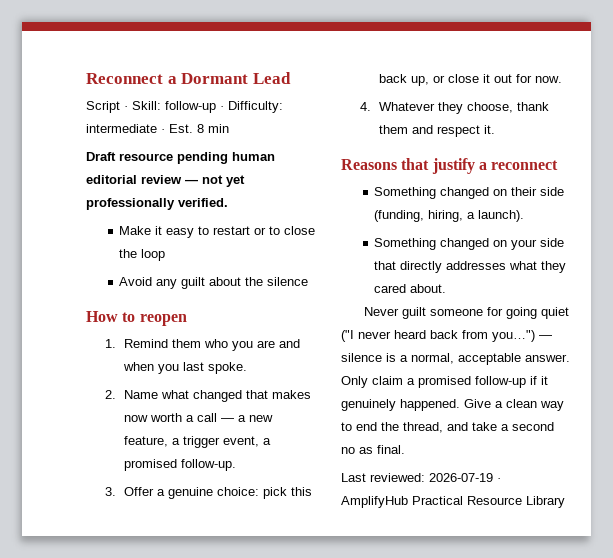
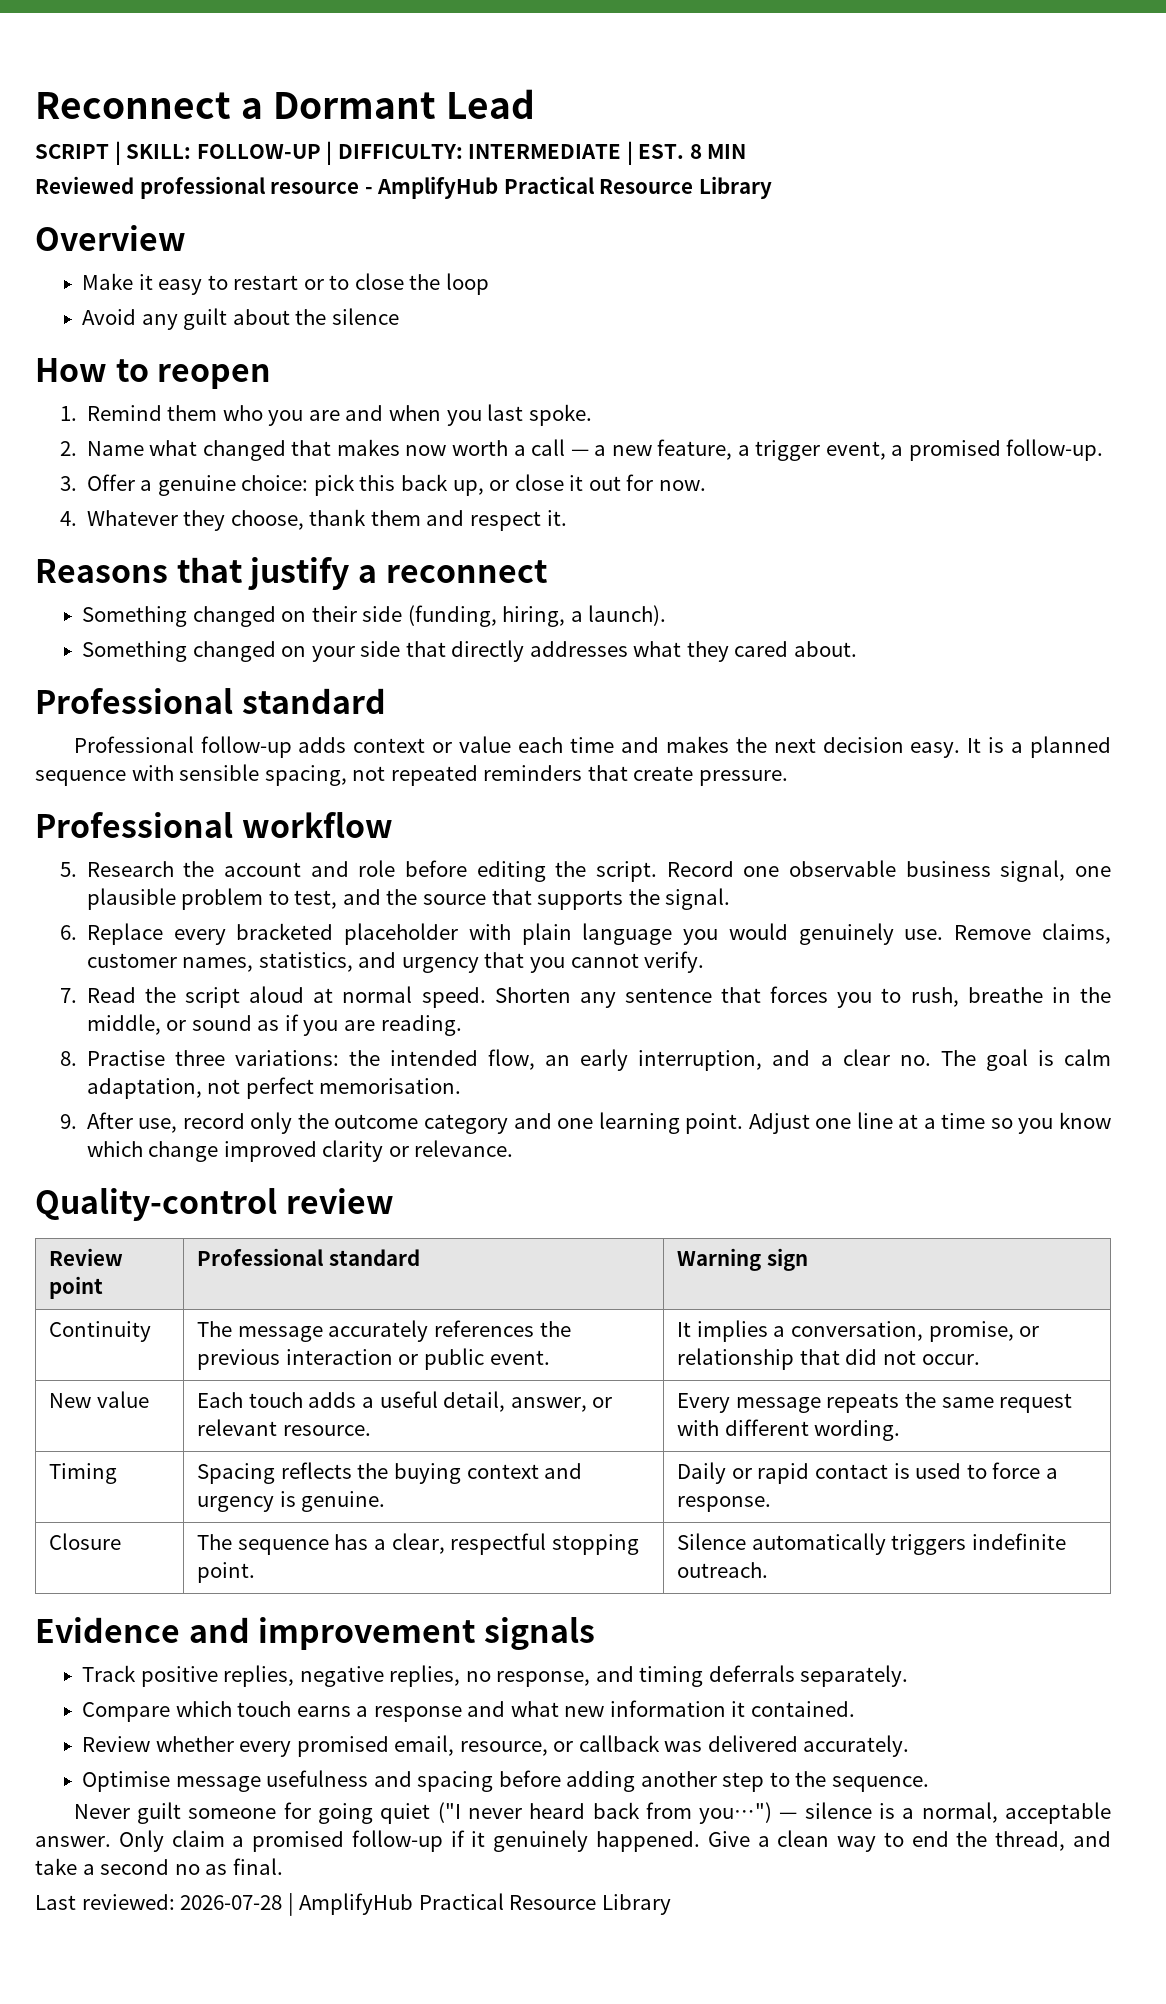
[86,101,283,113] [86,124,229,133] [86,152,275,164] [86,175,245,187] [86,198,228,210] Script · Skill: follow-up · Difficulty: intermediate · Est. 8 min // Draft resource pending human editorial review — not yet professionally verified. -> [35,141,747,165] [35,176,772,199] [35,225,186,251] SCRIPT | SKILL: FOLLOW-UP | DIFFICULTY: INTERMEDIATE | EST. 8 MIN // Reviewed professional resource - AmplifyHub Practical Resource Library // Overview
(447, 288) none -> [35,688,386,714] [73,736,1111,758] [35,764,788,786] [35,812,393,838] [59,860,1111,882] [86,888,731,910] [59,923,1112,945] [86,951,705,973] [59,986,1111,1008] [86,1014,462,1036] [59,1049,1111,1071] [86,1077,462,1099] [59,1112,1112,1134] [86,1140,514,1162] [35,1188,394,1221] [49,1248,124,1266] [49,1276,104,1299] [197,1248,420,1266] [677,1248,808,1271] [49,1321,152,1342] [197,1320,571,1342] [197,1348,550,1370] [677,1320,1040,1342] [677,1348,980,1370] [49,1391,149,1408] [197,1391,613,1412] [197,1419,371,1436] [677,1392,1073,1413] [677,1419,901,1441] [49,1463,118,1484] [197,1462,583,1484] [197,1491,386,1512] [677,1462,1058,1484] [677,1496,772,1512] [49,1533,122,1550] [197,1533,639,1555] [197,1562,256,1583] [677,1533,1067,1555] [677,1562,769,1578] [35,1617,595,1651] [82,1665,909,1687] [82,1700,855,1722] [82,1735,910,1757] [82,1770,929,1792] // Professional standard // Professional follow-up adds context or value each time and makes the next decision easy. It is a planned sequence with sensible spacing, not repeated reminders that create pressure. // Professional workflow // 5. Research the account and role before editing the script. Record one observable business signal, one plausible problem to test, and the source that supports the signal. // 6. Replace every bracketed placeholder with plain language you would genuinely use. Remove claims, customer names, statistics, and urgency that you cannot verify. // 7. Read the script aloud at normal speed. Shorten any sentence that forces you to rush, breathe in the middle, or sound as if you are reading. // 8. Practise three variations: the intended flow, an early interruption, and a clear no. The goal is calm adaptation, not perfect memorisation. // 9. After use, record only the outcome category and one learning point. Adjust one line at a time so you know which change improved clarity or relevance. // Quality-control review // Review point | Professional standard | Warning sign // Continuity | The message accurately references the previous interaction or public event. | It implies a conversation, promise, or relationship that did not occur. // New value | Each touch adds a useful detail, answer, or relevant resource. | Every message repeats the same request with different wording. // Timing | Spacing reflects the buying context and urgency is genuine. | Daily or rapid contact is used to force a response. // Closure | The sequence has a clear, respectful stopping point. | Silence automatically triggers indefinite outreach. // Evidence and improvement signals // Track positive replies, negative replies, no response, and timing deferrals separately. // Compare which touch earns a response and what new information it contained. // Review whether every promised email, resource, or callback was delivered accurately. // Optimise message usefulness and spacing before adding another step to the sequence.
[429,473,501,482] 2026-07-19 · -> [180,1893,294,1916] 2026-07-28 |

